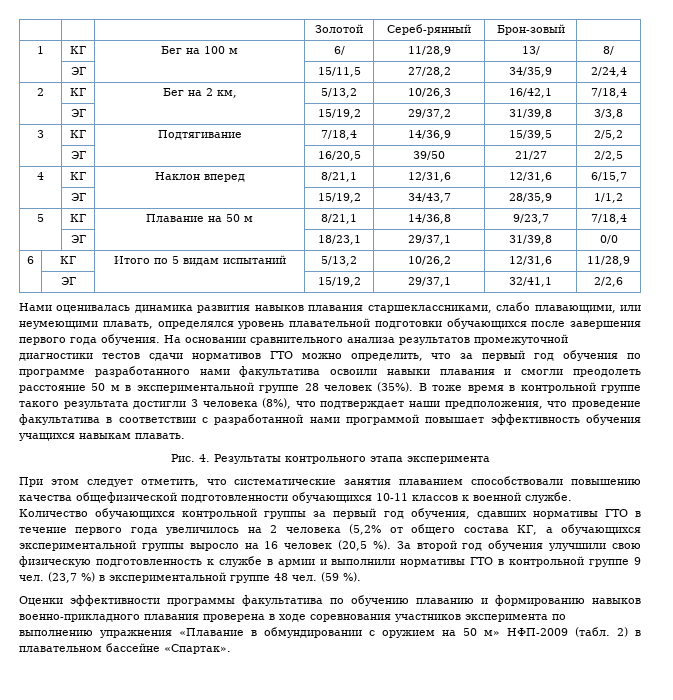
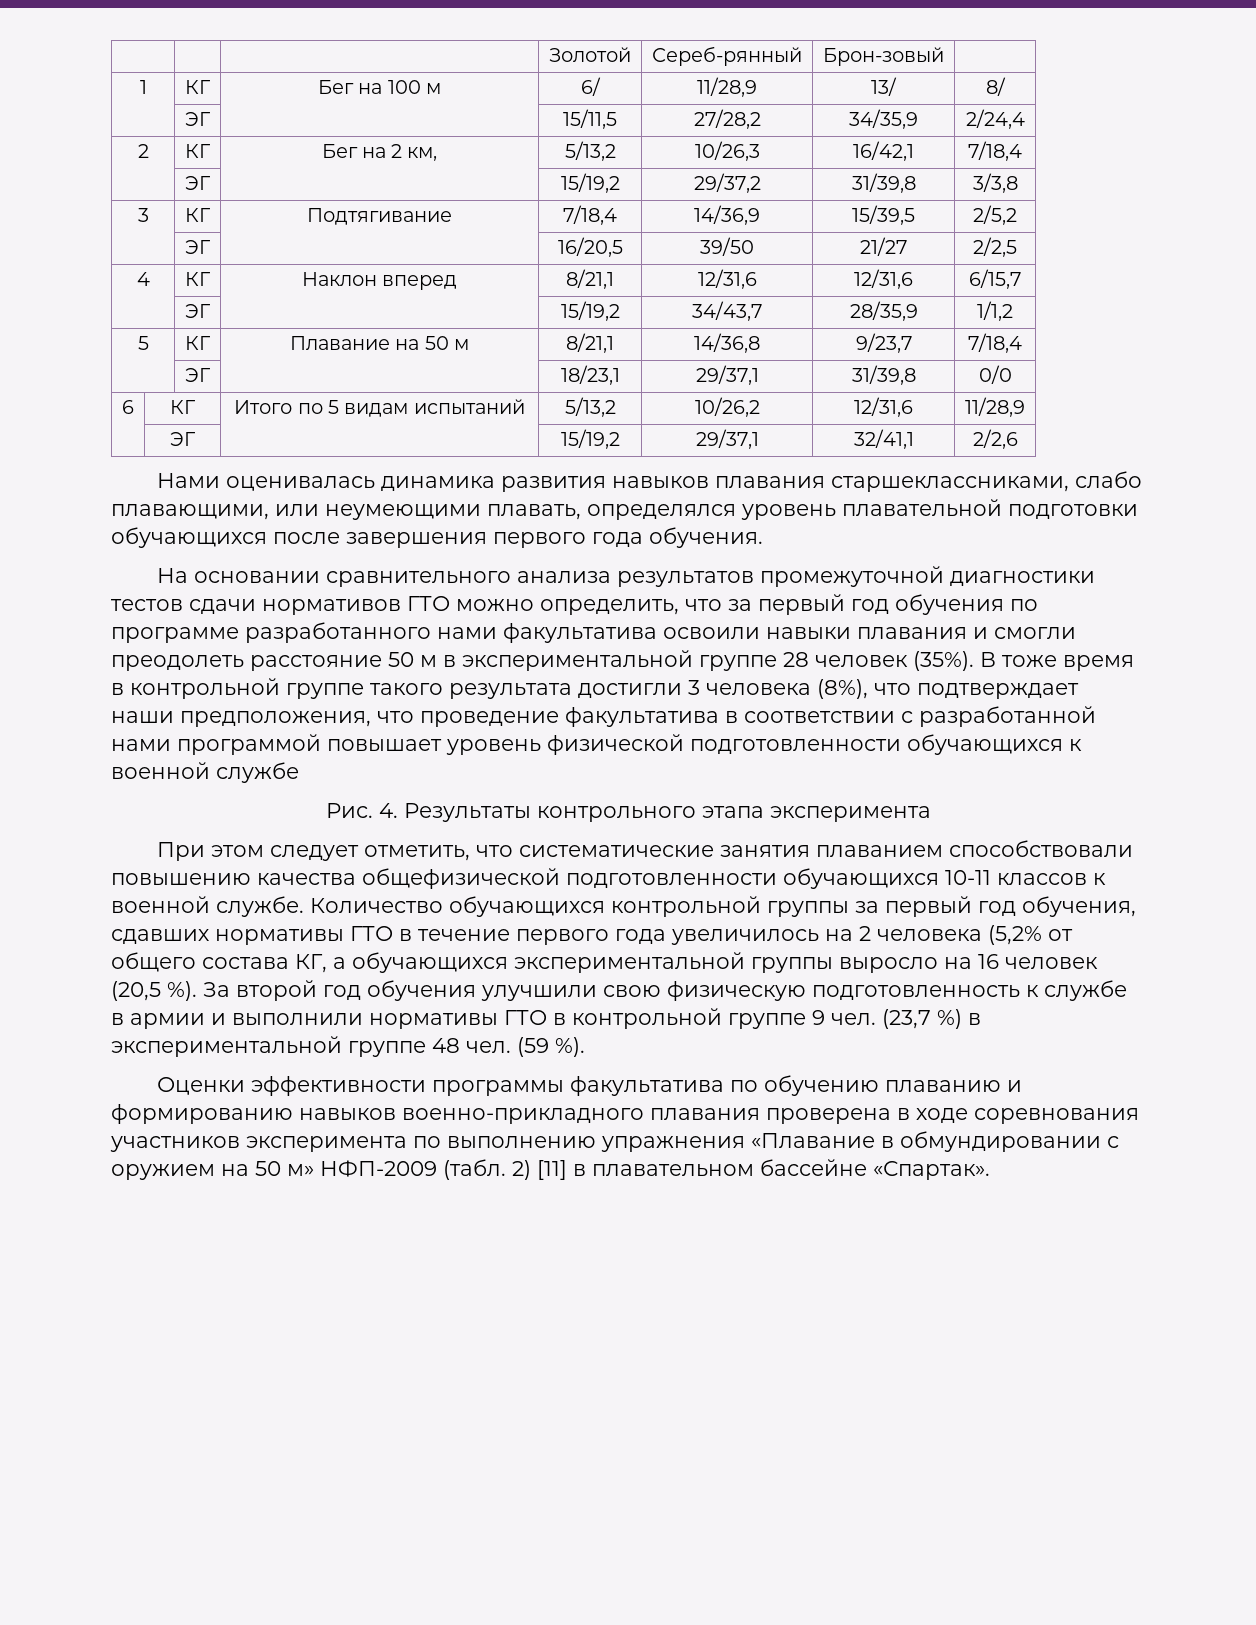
(160, 339) none -> (763, 537) //
[490,414,641,425] [19,433,185,441] эффективность обучения учащихся навыкам плавать. -> [446,734,1082,755] [111,762,299,783] уровень физической подготовленности обучающихся к военной службе
(628, 632) none -> [537,1160,567,1180] [11]

